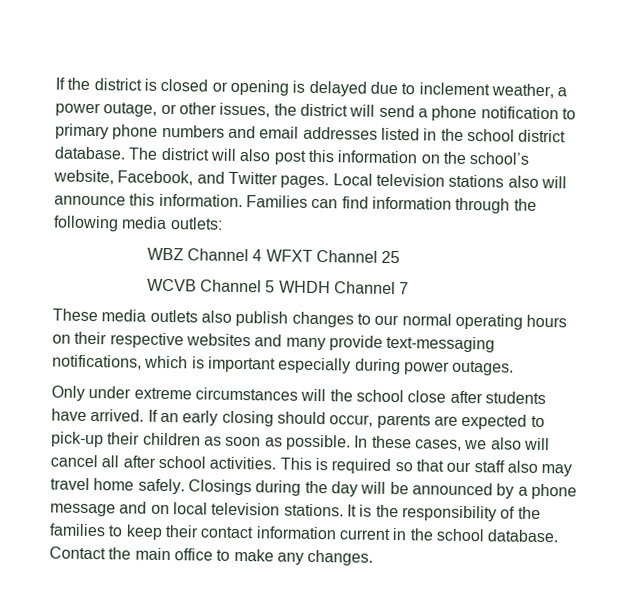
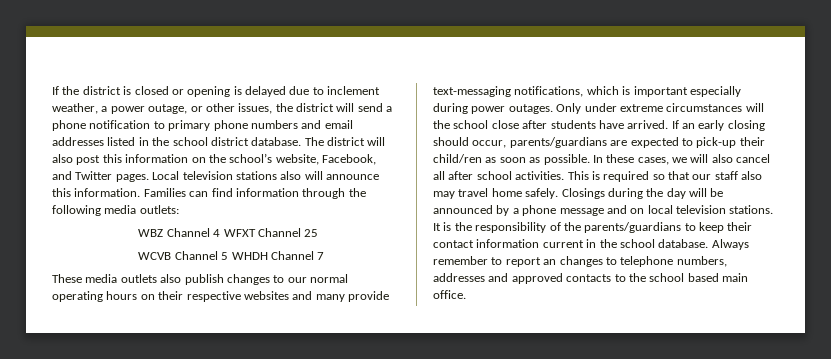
(515, 368) // -> (553, 109) none
[376,413,431,429] parents -> [509,137,607,148] parents/guardians
[142,432,201,446] children -> [433,154,482,163] child/ren
[490,437,550,451] also will -> [690,154,733,163] will also
[49,523,106,537] families -> [584,222,682,233] parents/guardians
[49,546,374,566] Contact the main office to make any changes. -> [711,239,749,250] [433,256,727,267] [433,273,748,284] [433,290,466,299] Always remember to report an changes to telephone numbers, addresses and approved contacts to the school based main office.

